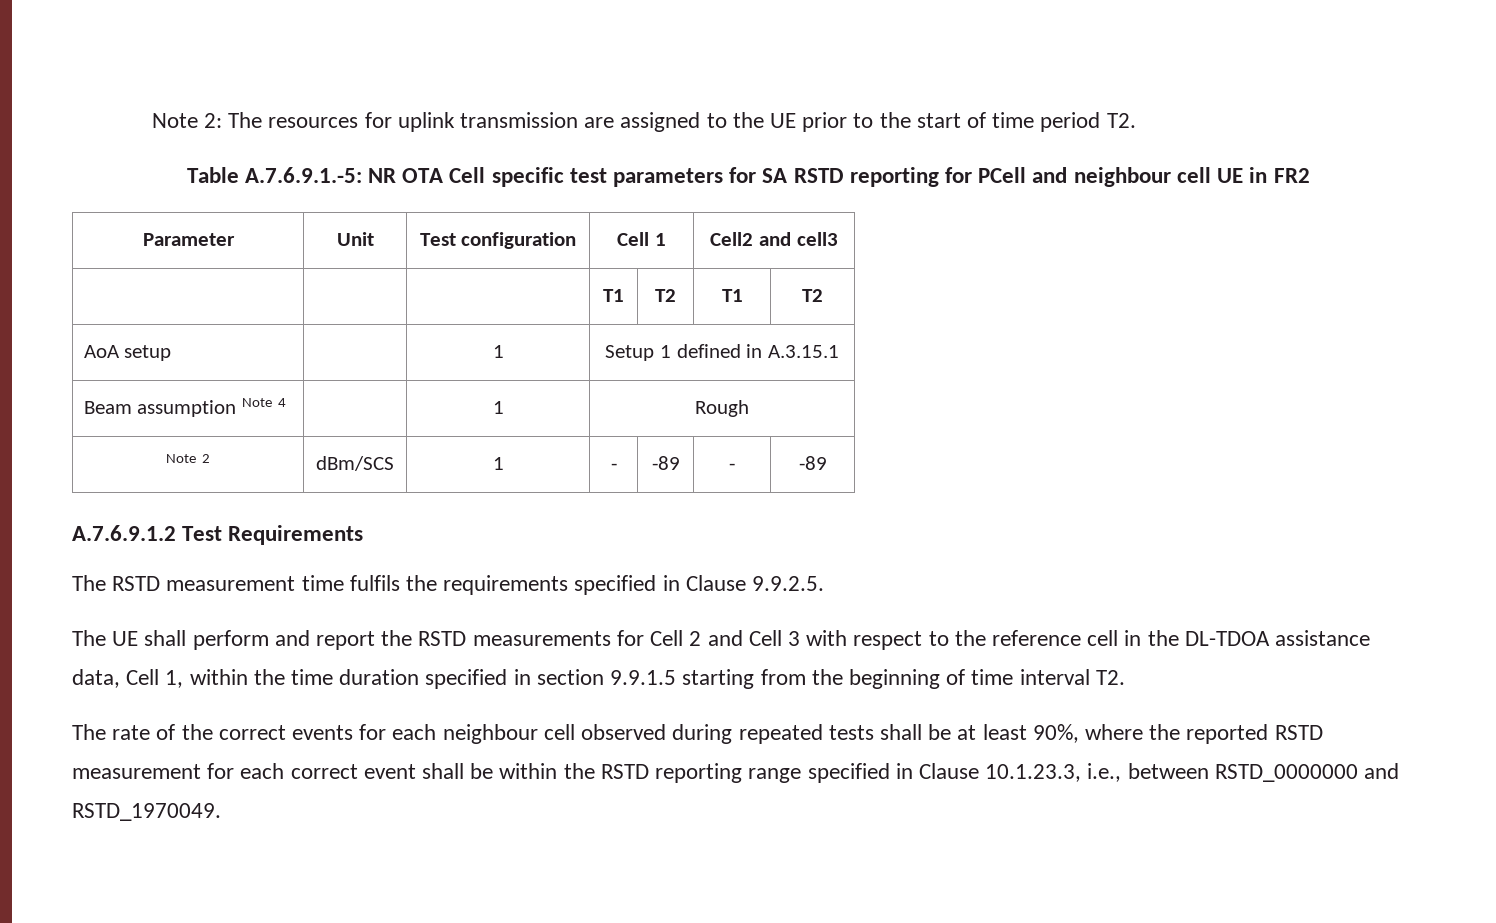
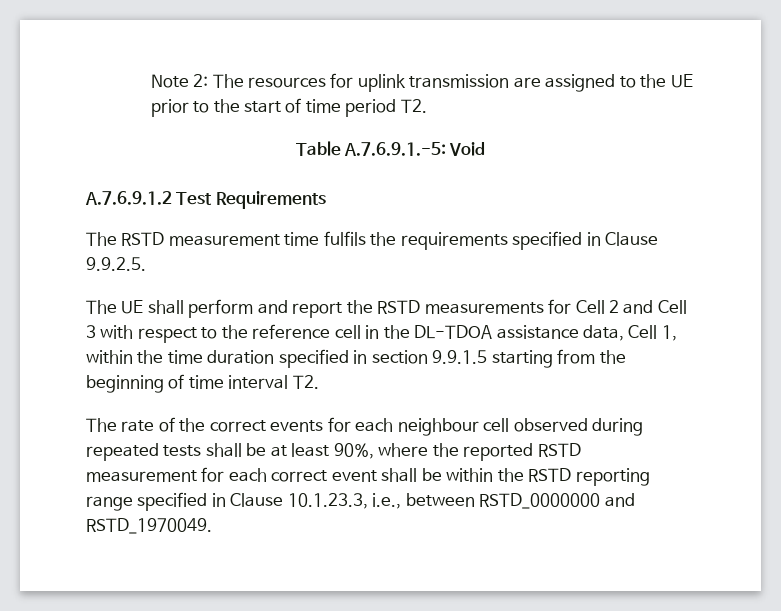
[367,167,1310,187] [142,233,235,246] [336,232,374,246] [419,232,577,249] [617,232,666,246] [710,232,838,246] [603,289,624,302] [655,289,676,302] [721,289,743,302] [802,289,823,302] [83,345,172,361] [492,345,504,358] [605,344,839,361] [83,398,286,417] [492,401,504,414] [695,400,749,417] [166,454,210,463] [316,456,394,471] [492,457,504,470] [610,463,617,470] [651,456,680,470] [729,463,735,470] [798,456,827,470] NR OTA Cell specific test parameters for SA RSTD reporting for PCell and neighbour cell UE in FR2 // Parameter | Unit | Test configuration | Cell 1 | Cell2 and cell3 // | | | T1 | T2 | T1 | T2 // AoA setup | | 1 | Setup 1 defined in A.3.15.1 // Beam assumption Note 4 | | 1 | Rough // Note 2 | dBm/SCS | 1 | - | -89 | - | -89 -> [449,142,486,156] Void

